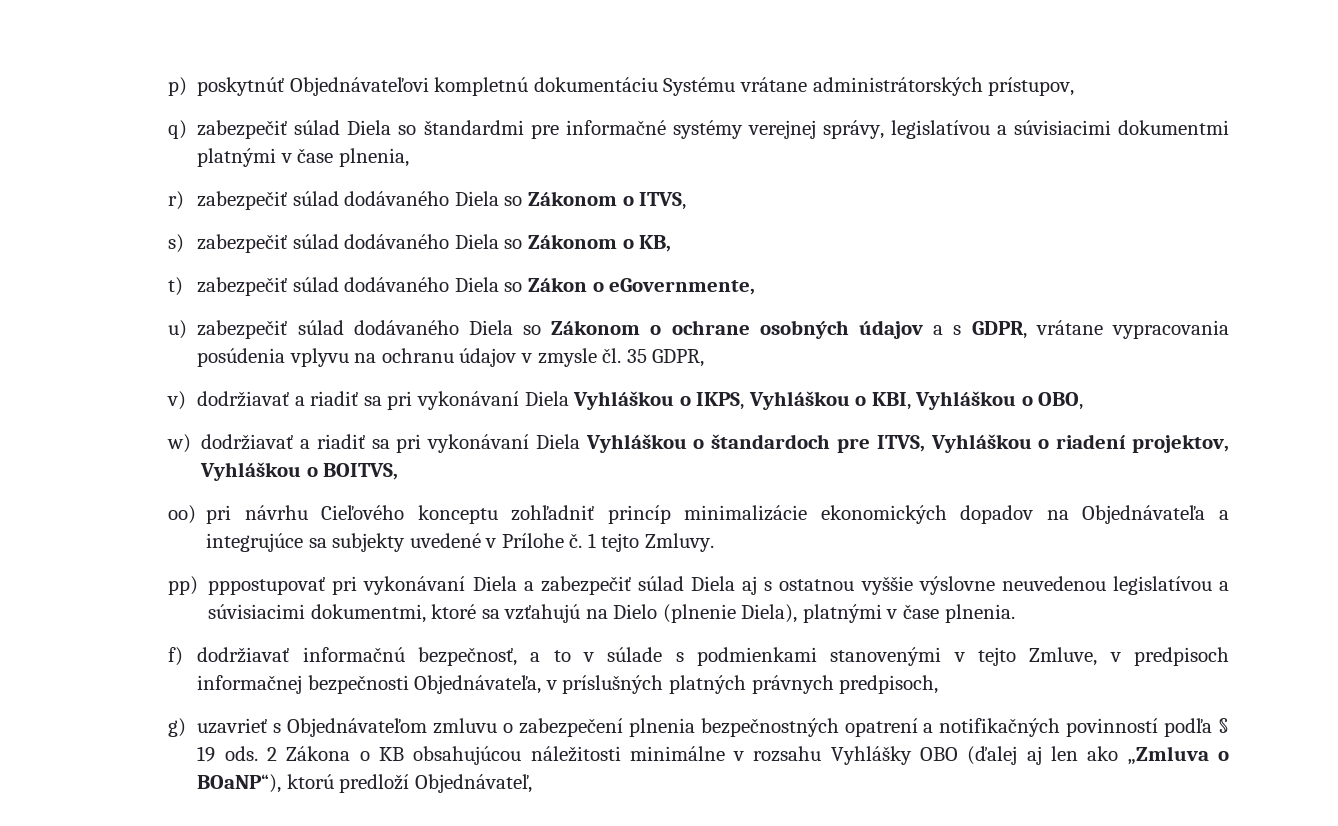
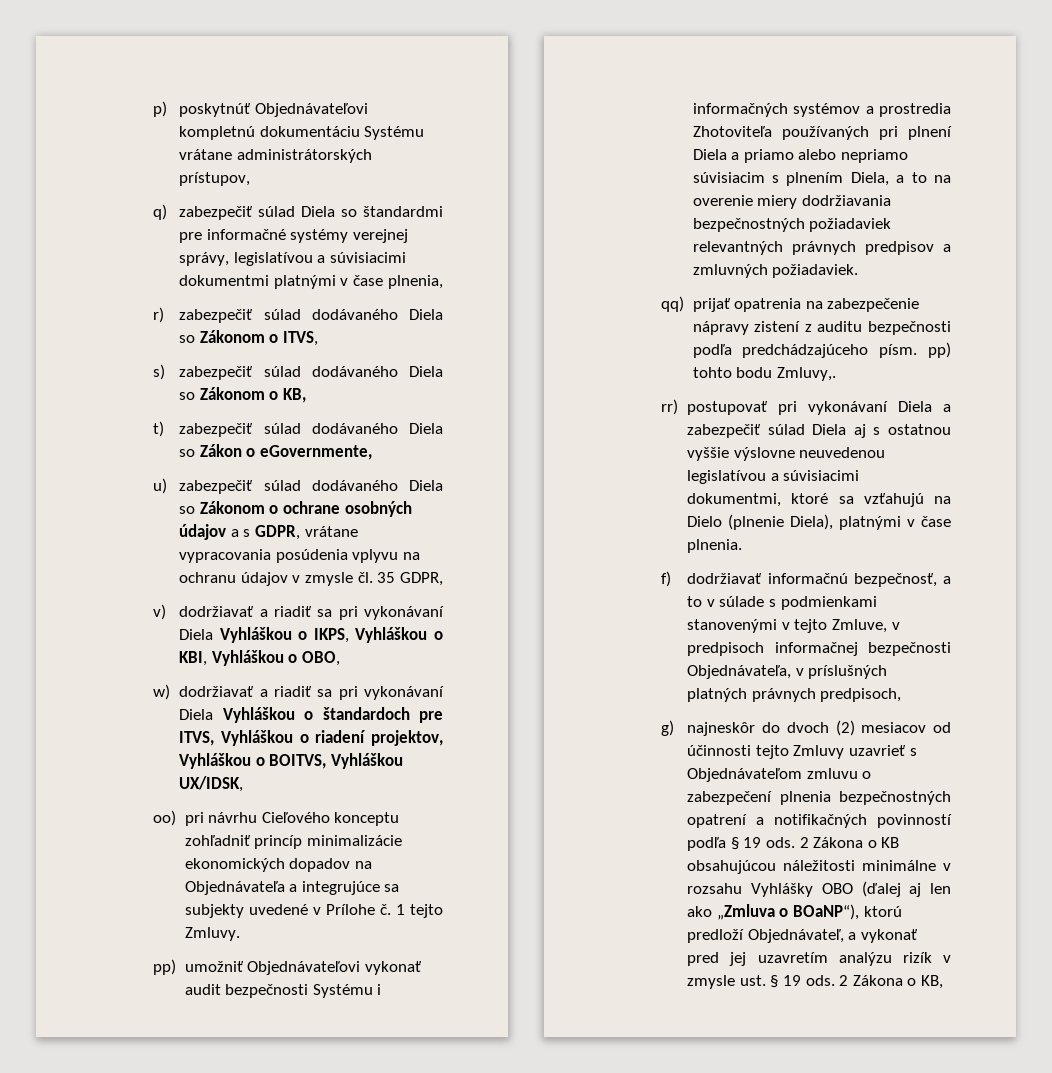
(399, 471) none -> [331,753,404,769] [179,776,244,792] Vyhláškou UX/IDSK,
[208,577,326,595] pppostupovať -> [184,961,421,975] [184,984,382,998] [692,103,951,117] [692,126,952,140] [692,149,909,163] [692,172,951,186] [692,195,891,209] [692,218,892,232] [692,241,951,255] [692,264,859,278] [661,296,920,312] [692,321,951,335] [692,342,951,358] [692,367,836,381] [661,399,768,415] umožniť Objednávateľovi vykonať audit bezpečnosti Systému i informačných systémov a prostredia Zhotoviteľa používaných pri plnení Diela a priamo alebo nepriamo súvisiacim s plnením Diela, a to na overenie miery dodržiavania bezpečnostných požiadaviek relevantných právnych predpisov a zmluvných požiadaviek. // qq) prijať opatrenia na zabezpečenie nápravy zistení z auditu bezpečnosti podľa predchádzajúceho písm. pp) tohto bodu Zmluvy,. // rr) postupovať
(186, 727) none -> [687,720,951,736] [687,745,845,759] najneskôr do dvoch (2) mesiacov od účinnosti tejto Zmluvy
(532, 783) none -> [848,929,918,943] [687,952,951,966] [687,975,943,989] a vykonať pred jej uzavretím analýzu rizík v zmysle ust. § 19 ods. 2 Zákona o KB,

